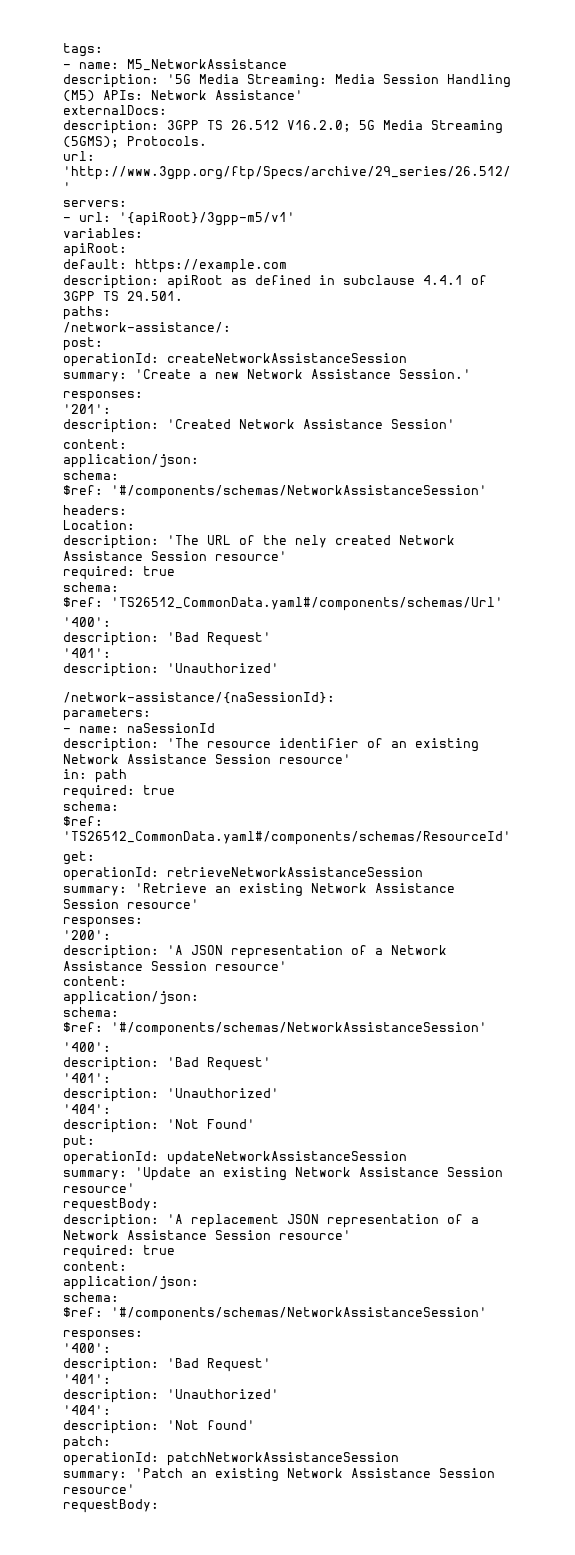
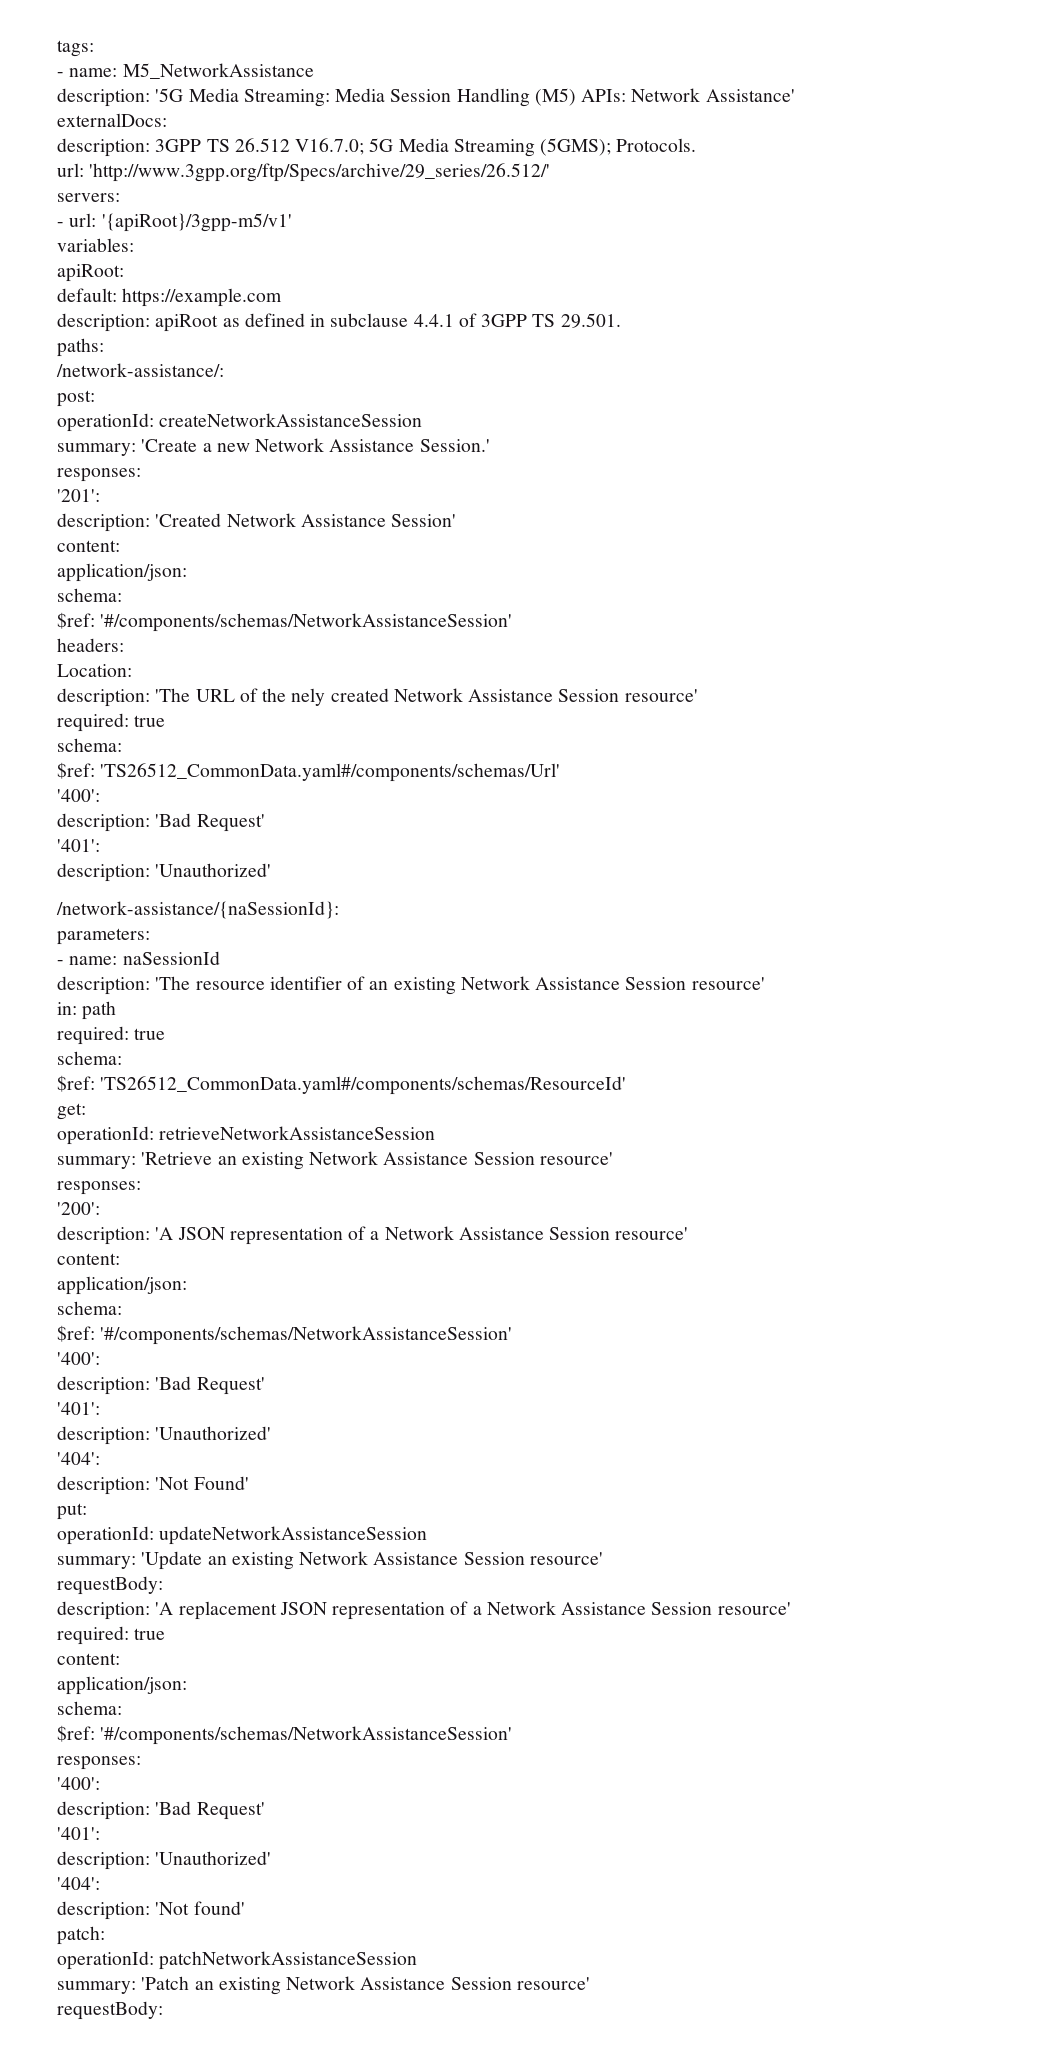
[287,120,351,132] V16.2.0; -> [295,138,365,155] V16.7.0;

